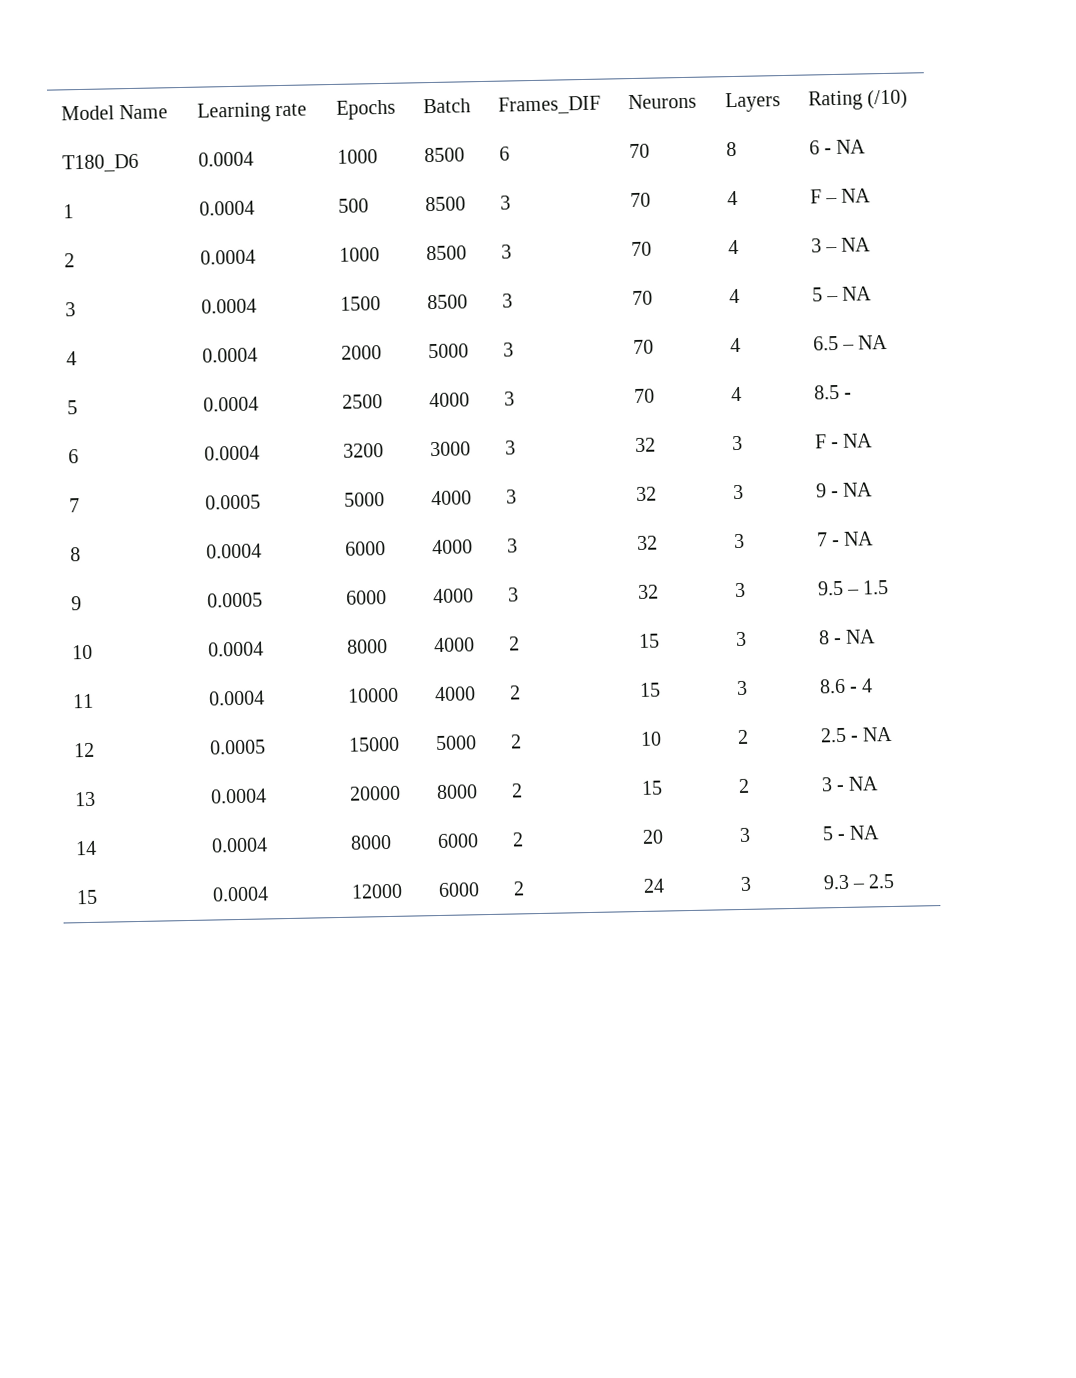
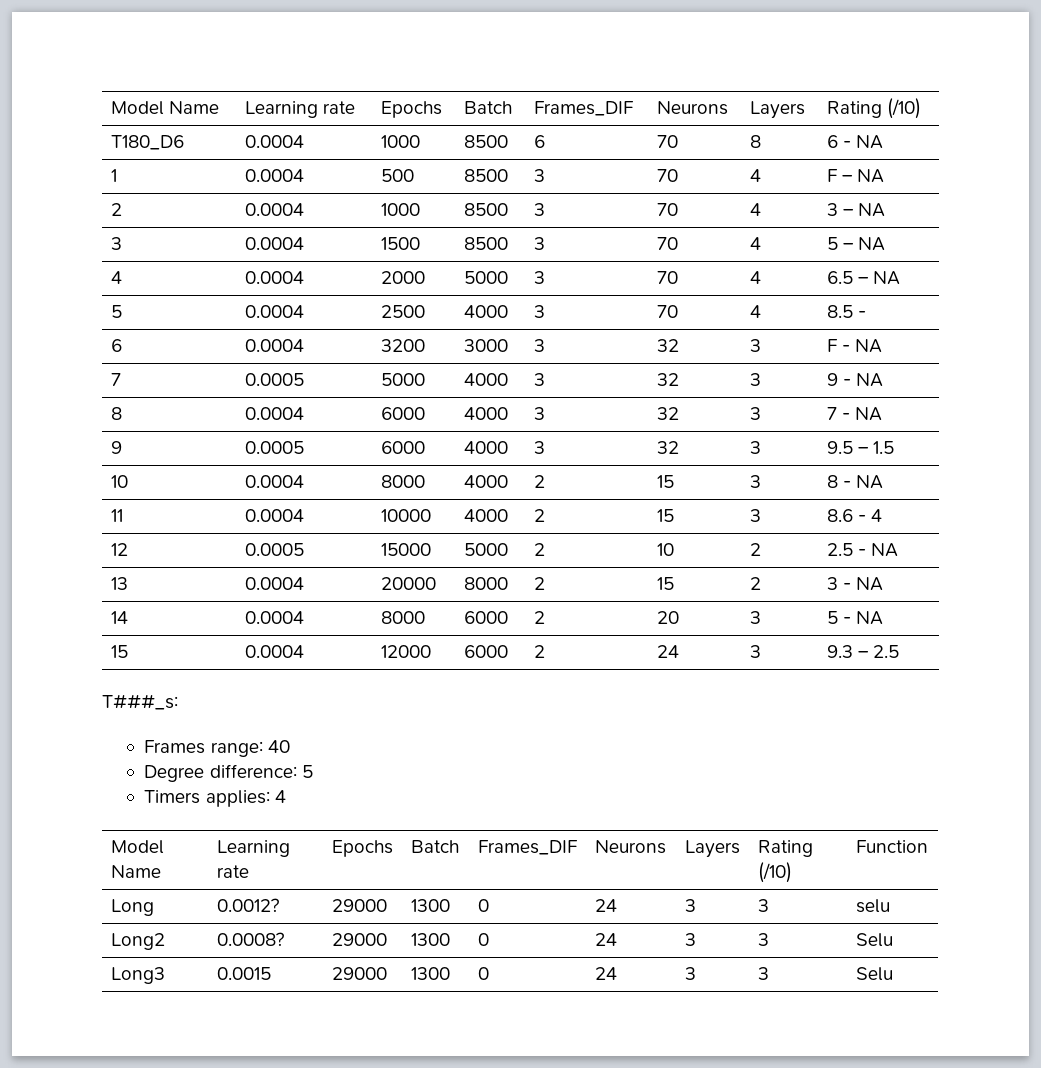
(896, 881) none -> [102,694,178,710] [144,740,290,757] [144,764,313,782] [144,790,286,807] [110,840,164,854] [110,865,161,878] [216,840,290,857] [216,865,249,878] [331,840,393,857] [410,840,459,853] [477,840,578,855] [594,840,666,854] [684,840,740,858] [757,840,813,857] [757,862,792,883] [855,840,928,853] [110,899,154,916] [216,898,279,912] [331,899,387,912] [410,899,450,912] [477,899,489,912] [594,899,617,912] [684,899,696,912] [757,899,769,912] [855,899,890,913] [110,933,165,950] [216,932,284,946] [331,933,387,946] [410,933,450,946] [477,933,489,946] [594,933,617,946] [684,933,696,946] [757,933,769,946] [855,933,893,947] [110,967,165,984] [216,967,271,980] [331,967,387,980] [410,967,450,980] [477,967,489,980] [594,967,617,980] [684,967,696,980] [757,967,769,980] [855,967,893,981] // T###_s: // Frames range: 40 // Degree difference: 5 // Timers applies: 4 // Model Name | Learning rate | Epochs | Batch | Frames_DIF | Neurons | Layers | Rating (/10) | Function // Long | 0.0012? | 29000 | 1300 | 0 | 24 | 3 | 3 | selu // Long2 | 0.0008? | 29000 | 1300 | 0 | 24 | 3 | 3 | Selu // Long3 | 0.0015 | 29000 | 1300 | 0 | 24 | 3 | 3 | Selu

